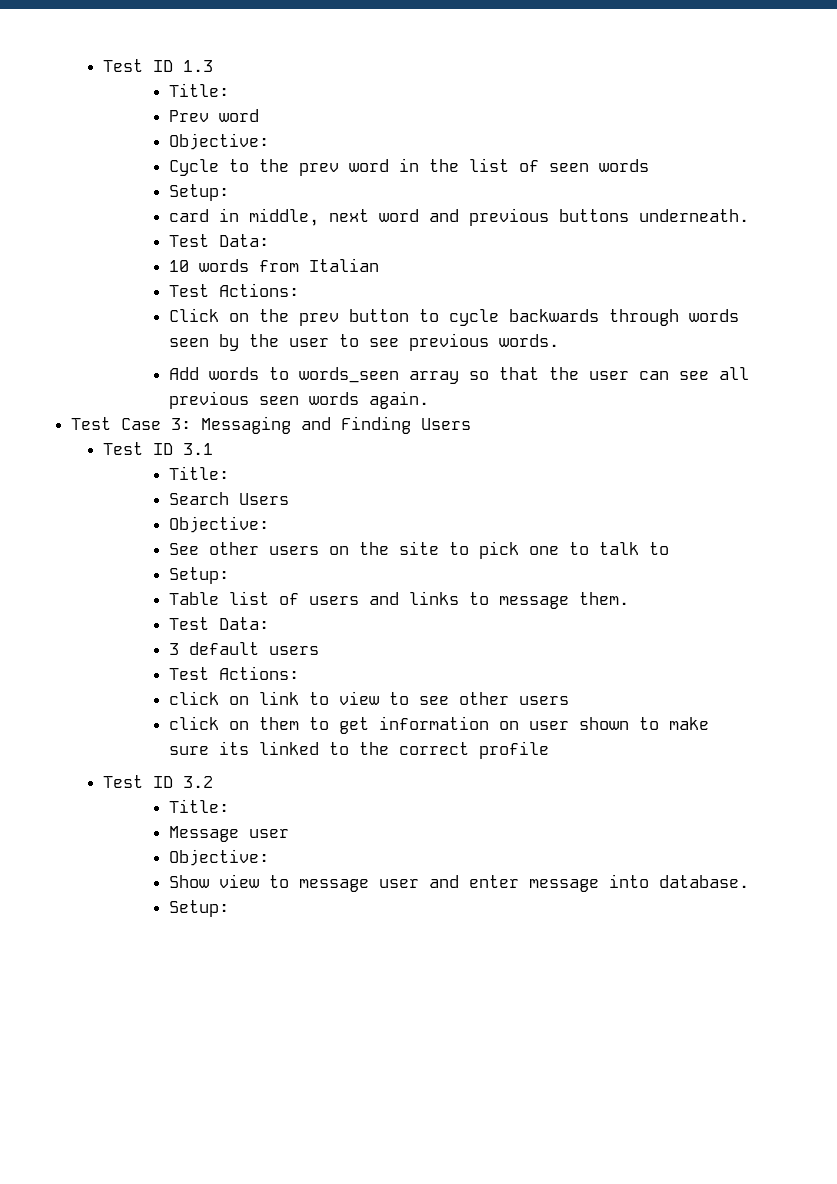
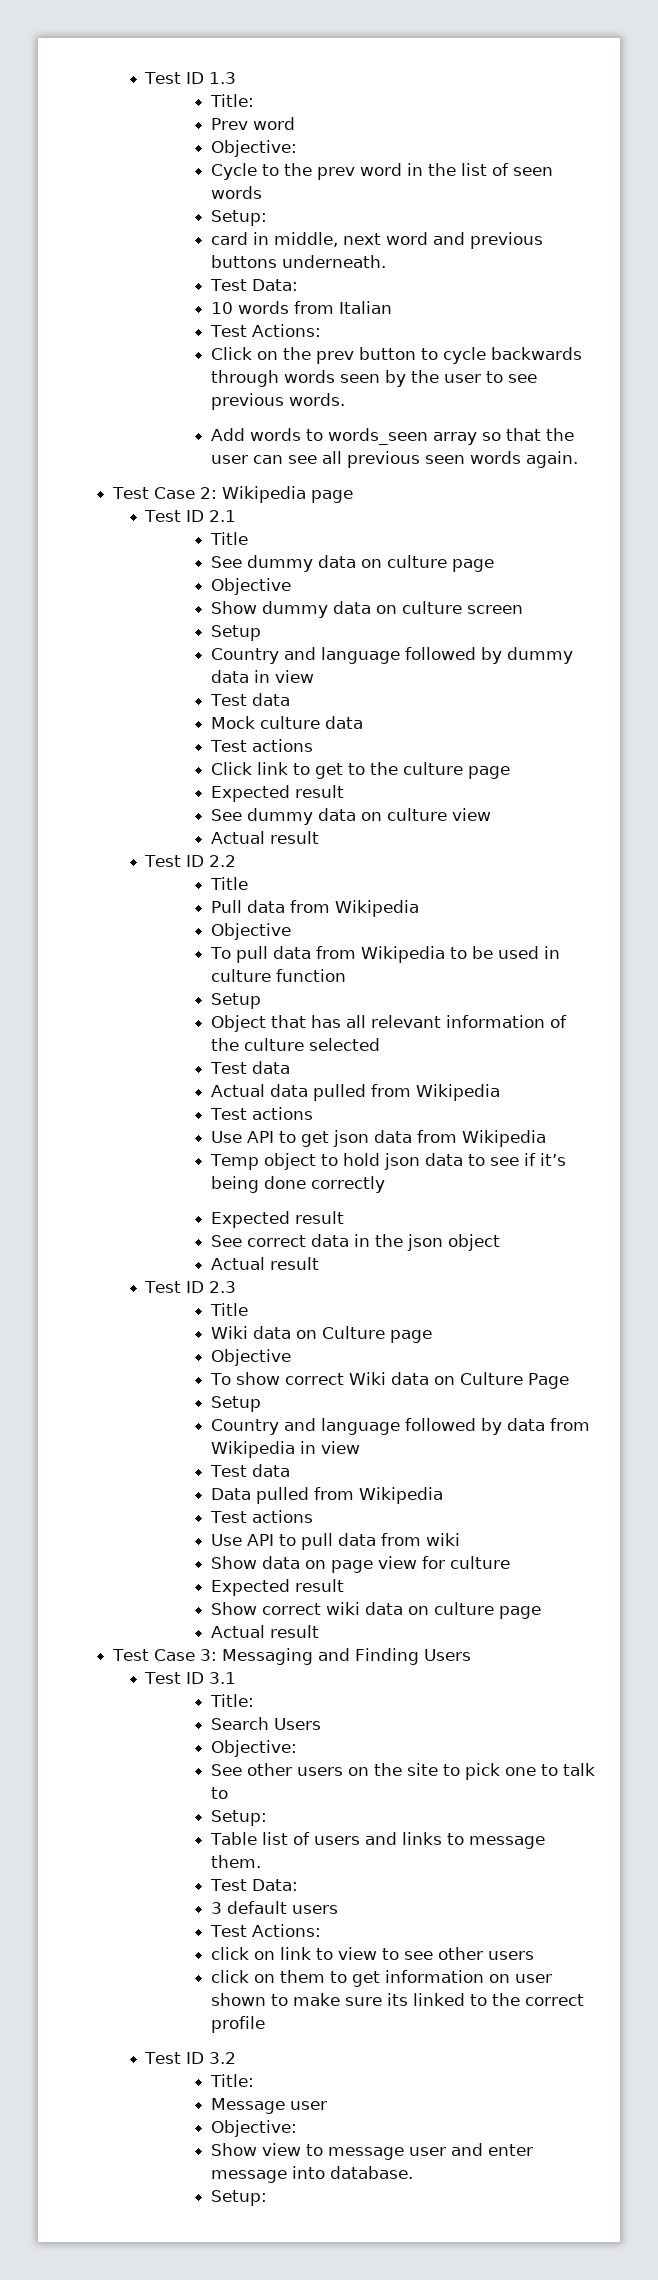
(429, 400) none -> [111,486,353,503] [144,510,237,522] [209,532,248,545] [210,555,494,572] [210,578,291,595] [210,601,523,618] [210,625,261,641] [210,647,573,664] [210,670,314,683] [209,693,290,706] [210,716,363,729] [209,739,313,752] [210,762,510,779] [210,785,344,802] [210,808,491,825] [210,831,319,844] [144,855,237,867] [209,877,248,890] [210,900,419,917] [210,923,291,940] [209,946,560,963] [210,969,346,982] [210,993,261,1009] [210,1015,567,1032] [210,1038,380,1051] [209,1061,290,1074] [210,1084,500,1101] [209,1107,313,1120] [210,1130,546,1147] [209,1153,566,1170] [210,1176,385,1193] [210,1211,344,1228] [210,1234,500,1251] [210,1257,319,1270] [144,1281,237,1293] [209,1303,248,1316] [210,1326,432,1343] [210,1349,291,1366] [209,1372,569,1389] [210,1396,261,1412] [210,1418,590,1435] [210,1441,360,1458] [209,1464,290,1477] [210,1487,443,1504] [209,1510,313,1523] [210,1533,460,1550] [210,1556,510,1573] [210,1579,344,1596] [210,1602,541,1619] [210,1625,319,1638] // Test Case 2: Wikipedia page // Test ID 2.1 // Title // See dummy data on culture page // Objective // Show dummy data on culture screen // Setup // Country and language followed by dummy data in view // Test data // Mock culture data // Test actions // Click link to get to the culture page // Expected result // See dummy data on culture view // Actual result // Test ID 2.2 // Title // Pull data from Wikipedia // Objective // To pull data from Wikipedia to be used in culture function // Setup // Object that has all relevant information of the culture selected // Test data // Actual data pulled from Wikipedia // Test actions // Use API to get json data from Wikipedia // Temp object to hold json data to see if it’s being done correctly // Expected result // See correct data in the json object // Actual result // Test ID 2.3 // Title // Wiki data on Culture page // Objective // To show correct Wiki data on Culture Page // Setup // Country and language followed by data from Wikipedia in view // Test data // Data pulled from Wikipedia // Test actions // Use API to pull data from wiki // Show data on page view for culture // Expected result // Show correct wiki data on culture page // Actual result

